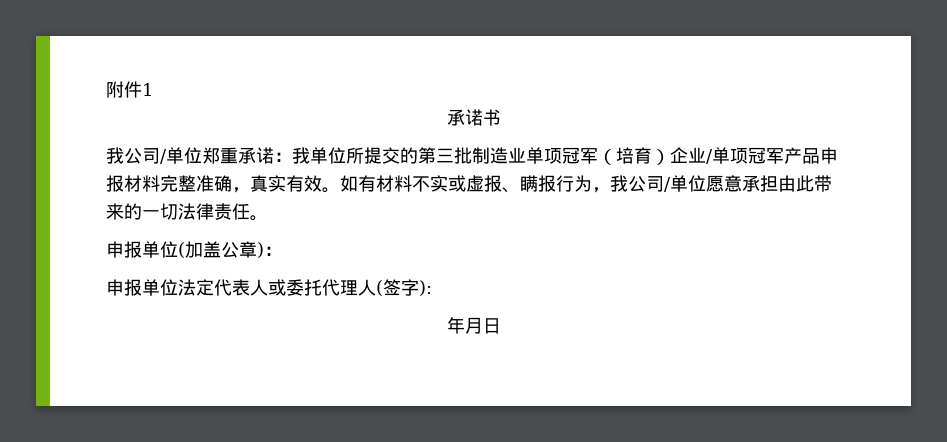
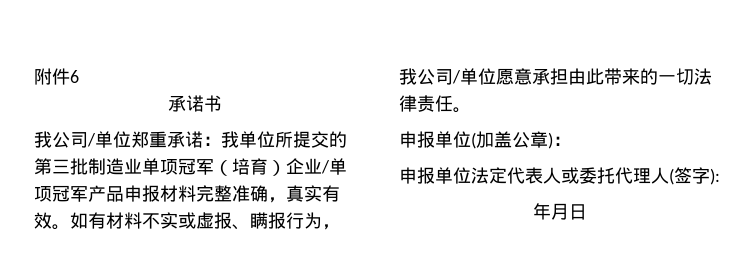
[142,83,153,96] 1 -> [70,70,79,83] 6

